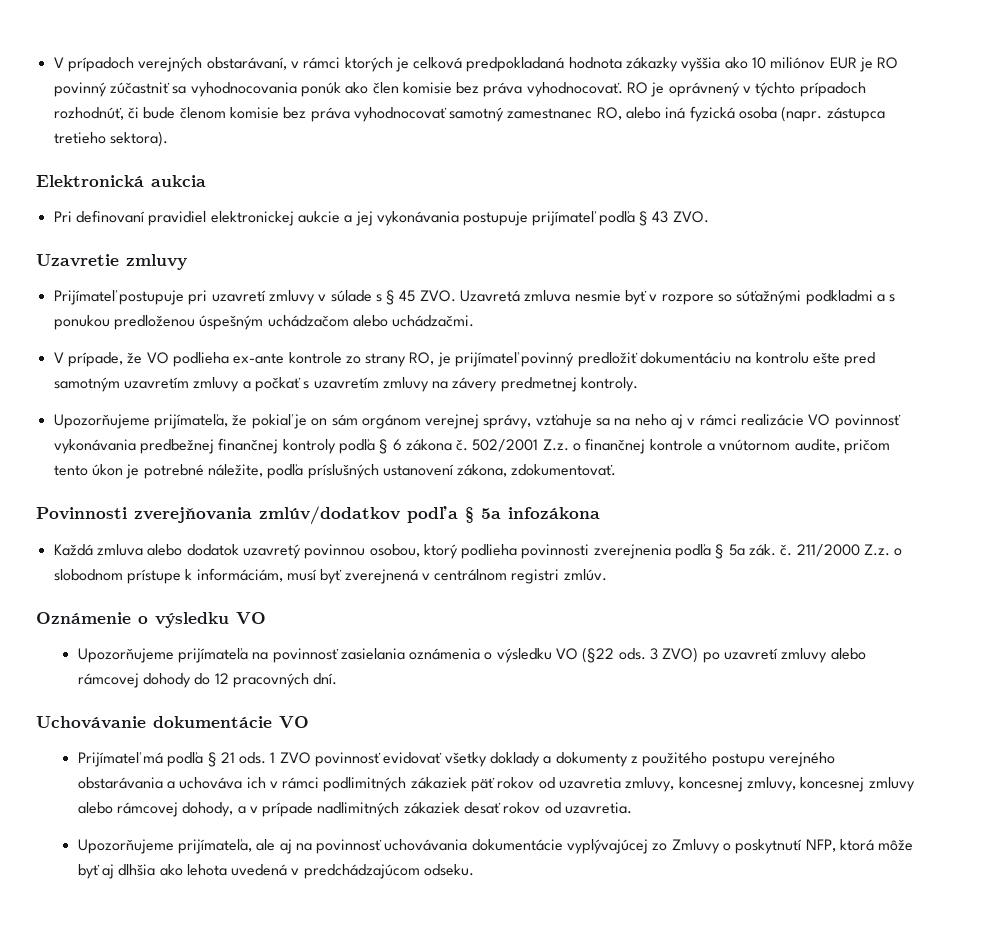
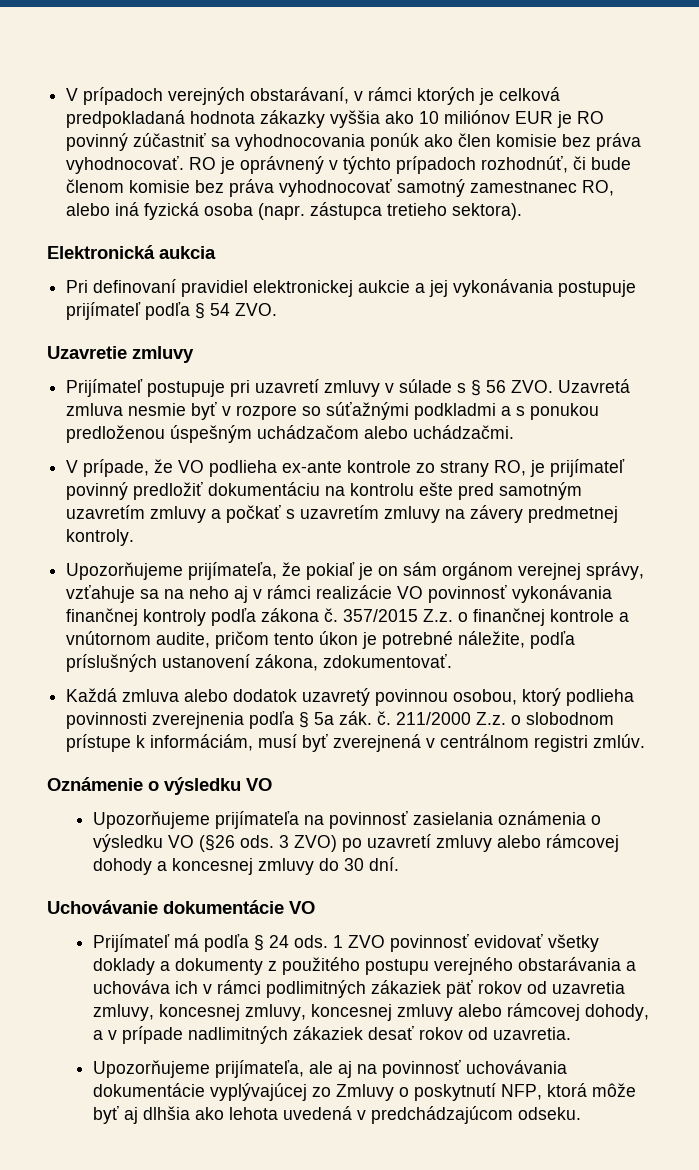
[652,211,669,223] 43 -> [210,303,231,316] 54
[399,290,416,302] 45 -> [486,380,507,393] 56
[139,439,214,454] predbežnej -> (613, 594) none
[379,439,402,454] § 6 -> (257, 617) none
[472,439,539,452] 502/2001 -> [343,609,419,622] 357/2015
[36,506,600,525] // Povinnosti zverejňovania zmlúv/dodatkov podľa § 5a infozákona -> (453, 661) none
[582,647,615,663] (§22 -> [198,835,235,852] (§26
[194,673,309,688] do 12 pracovných -> [156,858,364,875] a koncesnej zmluvy do 30
[220,752,235,763] 21 -> [268,935,289,948] 24

